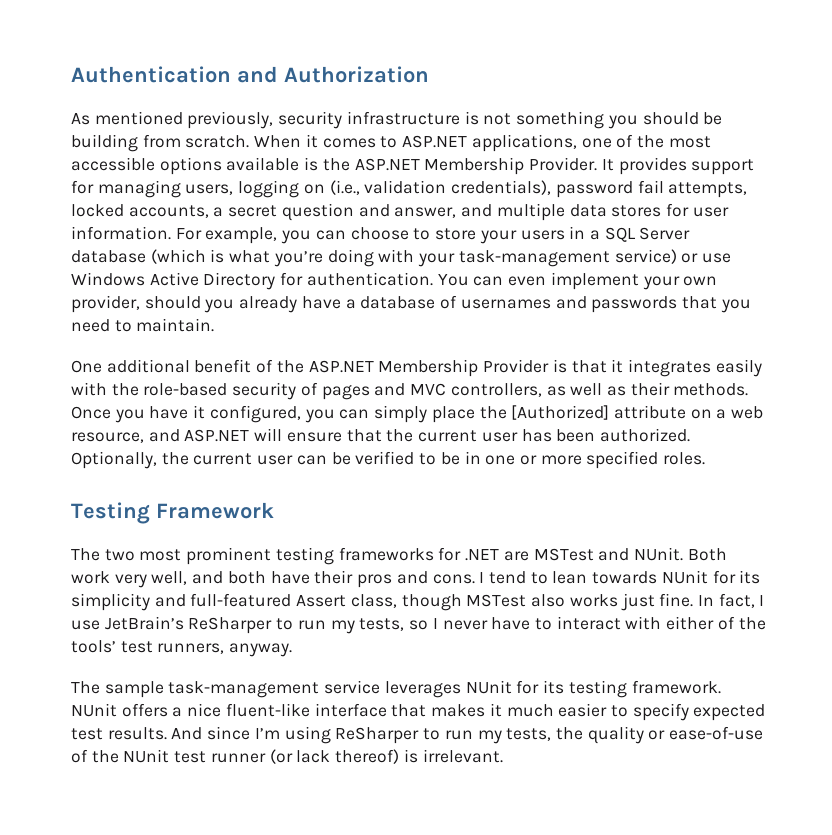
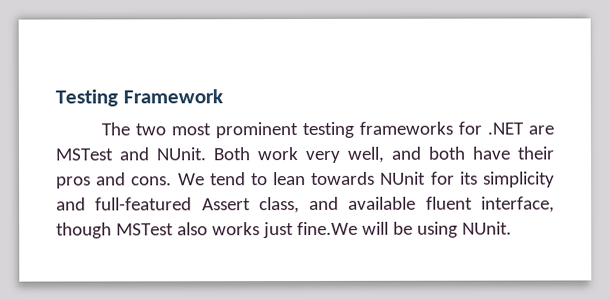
[71,66,429,83] [71,111,723,129] [71,134,711,152] [71,157,755,175] [71,180,748,198] [71,203,729,221] [71,226,691,244] [71,249,731,267] [71,272,718,290] [71,295,751,313] [71,318,215,332] [71,359,762,377] [71,382,749,400] [71,405,764,423] [71,428,690,443] [71,451,706,469] Authentication and Authorization // As mentioned previously, security infrastructure is not something you should be building from scratch. When it comes to ASP.NET applications, one of the most accessible options available is the ASP.NET Membership Provider. It provides support for managing users, logging on (i.e., validation credentials), password fail attempts, locked accounts, a secret question and answer, and multiple data stores for user information. For example, you can choose to store your users in a SQL Server database (which is what you’re doing with your task-management service) or use Windows Active Directory for authentication. You can even implement your own provider, should you already have a database of usernames and passwords that you need to maintain. // One additional benefit of the ASP.NET Membership Provider is that it integrates easily with the role-based security of pages and MVC controllers, as well as their methods. Once you have it configured, you can simply place the [Authorized] attribute on a web resource, and ASP.NET will ensure that the current user has been authorized. Optionally, the current user can be verified to be in one or more specified roles. // -> (55, 98) none
[479,572,485,583] I -> [177,173,205,186] We
(397, 601) none -> [309,196,555,213] and available fluent interface,
[659,593,765,608] [71,616,766,634] [71,640,293,657] [71,680,721,698] [71,703,766,721] [71,726,764,744] [71,749,503,764] fine. In fact, I use JetBrain’s ReSharper to run my tests, so I never have to interact with either of the tools’ test runners, anyway. // The sample task-management service leverages NUnit for its testing framework. NUnit offers a nice fluent-like interface that makes it much easier to specify expected test results. And since I’m using ReSharper to run my tests, the quality or ease-of-use of the NUnit test runner (or lack thereof) is irrelevant. -> [296,221,512,238] fine.We will be using NUnit.

